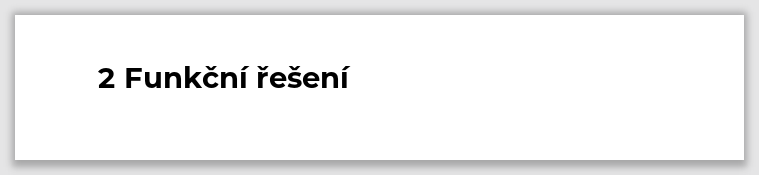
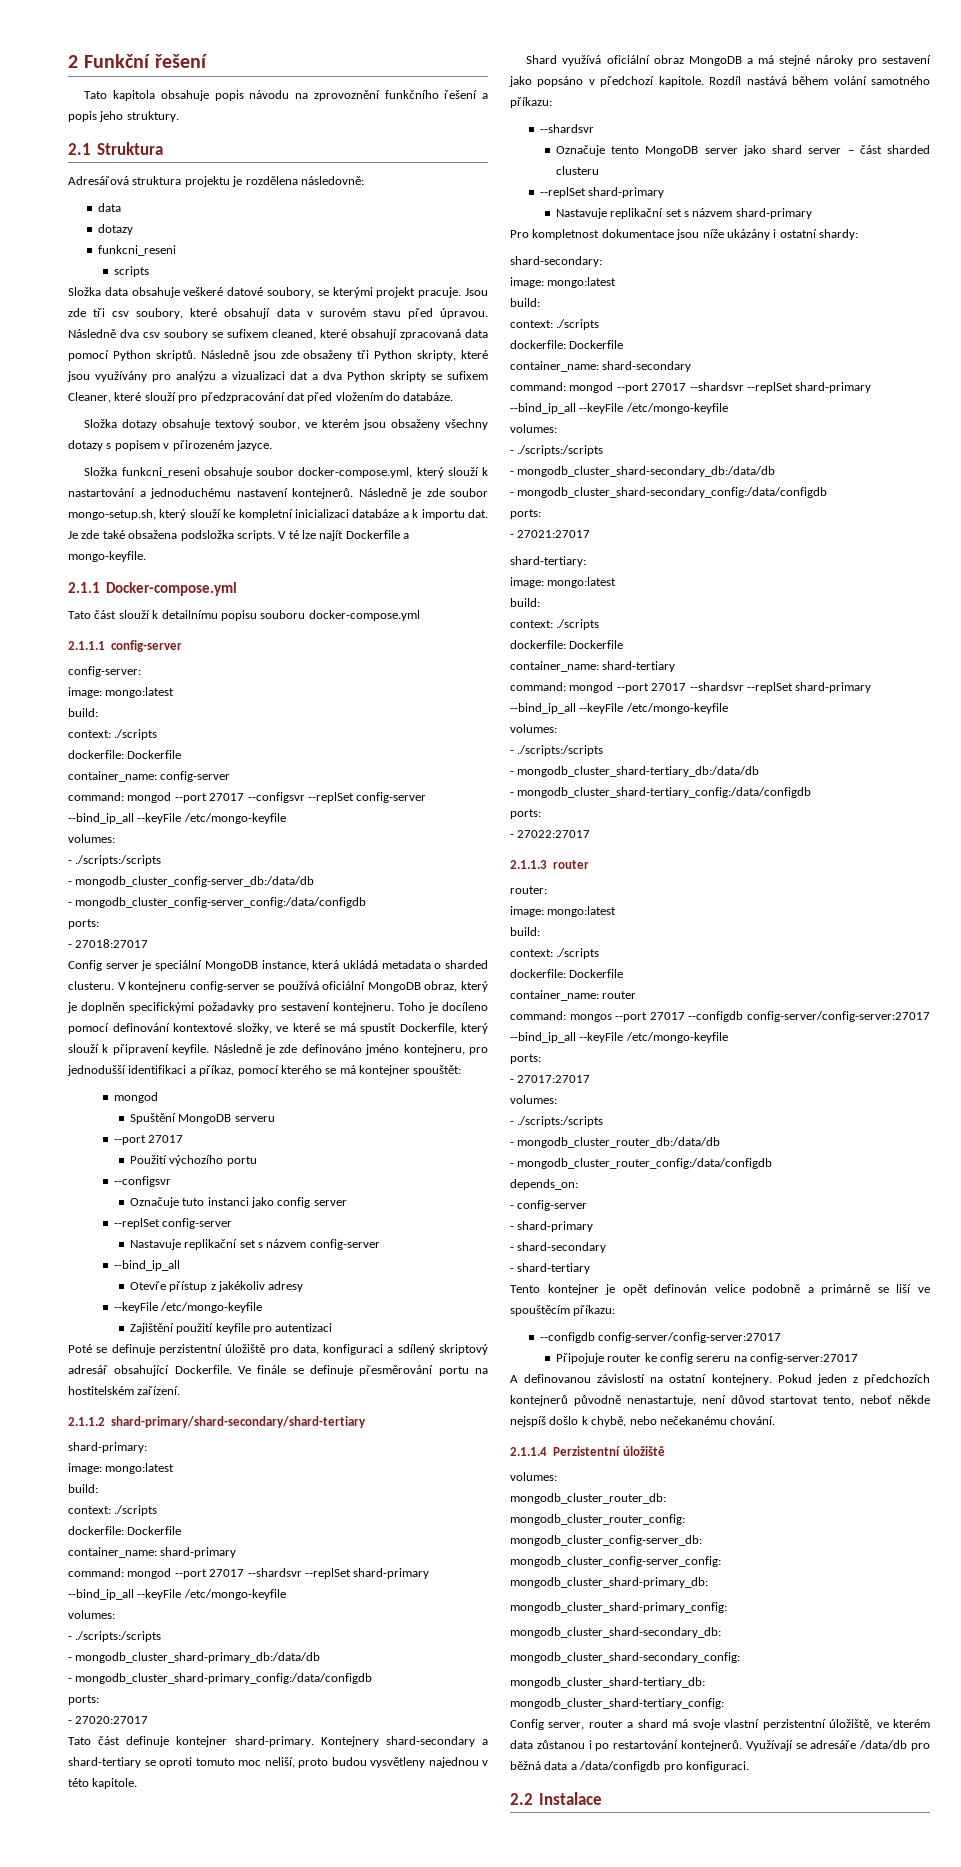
(352, 77) none -> [84,90,488,101] [68,111,179,122] [68,142,164,155] [68,176,364,187] [97,203,121,212] [97,224,133,235] [97,245,176,256] [113,266,149,277] [68,287,489,298] [68,308,488,319] [68,329,488,340] [68,350,488,361] [67,371,488,382] [68,392,454,403] [84,419,489,430] [68,440,272,451] [84,467,488,478] [68,488,488,499] [68,509,488,520] [68,530,410,541] [68,551,146,562] [68,582,238,596] [68,610,420,621] [68,640,183,652] [68,666,141,677] [68,687,175,698] [68,708,98,717] [68,729,158,740] [68,750,182,759] [68,771,231,782] [68,792,427,803] [68,813,286,824] [68,834,115,843] [68,855,162,866] [68,876,315,887] [68,897,367,908] [68,919,99,929] [68,939,149,948] [68,960,488,971] [68,981,488,992] [67,1002,488,1013] [68,1023,488,1034] [68,1044,488,1055] [67,1065,462,1076] [113,1092,158,1103] [129,1113,275,1124] [113,1135,184,1145] [129,1155,257,1166] [113,1176,171,1187] [129,1197,347,1208] [113,1218,233,1229] [129,1239,380,1250] [113,1260,180,1271] [129,1281,304,1292] [113,1302,263,1313] [129,1323,333,1334] [68,1344,489,1355] [68,1365,488,1376] [68,1386,181,1395] [68,1416,367,1428] [68,1442,147,1453] [68,1463,175,1474] [68,1484,98,1493] [68,1505,158,1516] [68,1526,182,1535] [68,1547,237,1558] [68,1568,430,1579] [68,1589,286,1600] [68,1610,115,1619] [68,1631,162,1642] [68,1652,321,1663] [68,1673,373,1684] [68,1695,99,1705] [68,1716,149,1724] [68,1736,488,1747] [68,1757,488,1768] [68,1778,138,1789] [526,55,931,66] [509,76,930,87] [510,97,552,108] [539,124,594,133] [555,145,931,156] [555,166,599,175] [539,187,665,198] [555,208,812,219] [510,229,858,240] [510,256,602,267] [510,277,617,288] [510,298,540,307] [510,319,600,330] [510,340,624,349] [510,361,692,372] [510,382,872,393] [510,403,728,414] [510,424,557,433] [510,445,604,456] [510,466,776,477] [510,487,828,498] [510,509,541,519] [510,530,591,538] [510,556,586,567] [510,577,617,588] [510,598,540,607] [510,619,600,630] [510,640,624,649] [510,661,676,672] [510,682,872,693] [510,703,728,714] [510,724,557,733] [510,745,604,756] [510,766,760,777] [510,787,812,798] [510,809,541,819] [510,830,591,838] [510,860,590,869] [510,886,547,894] [510,906,617,917] [510,927,540,936] [510,948,600,959] [510,969,624,978] [510,990,637,1001] [510,1011,930,1022] [510,1032,728,1043] [510,1054,541,1064] [510,1075,591,1083] [510,1095,557,1104] [510,1116,604,1127] [510,1137,721,1148] [510,1158,773,1169] [510,1179,578,1190] [510,1200,588,1211] [510,1221,594,1232] [510,1242,607,1253] [510,1263,591,1274] [510,1284,930,1295] [510,1305,616,1316] [539,1332,782,1343] [555,1353,859,1364] [510,1374,930,1385] [510,1395,930,1406] [510,1416,776,1427] [510,1446,665,1456] [510,1472,557,1481] [510,1493,666,1504] [510,1514,685,1525] [510,1535,702,1546] [510,1556,721,1567] [510,1577,708,1588] [510,1602,727,1613] [510,1627,721,1638] [510,1652,740,1663] [510,1677,705,1688] [510,1698,724,1709] [510,1719,930,1730] [510,1740,930,1751] [510,1761,749,1772] [510,1792,603,1805] // Tato kapitola obsahuje popis návodu na zprovoznění funkčního řešení a popis jeho struktury. // 2.1 Struktura // Adresářová struktura projektu je rozdělena následovně: // data // dotazy // funkcni_reseni // scripts // Složka data obsahuje veškeré datové soubory, se kterými projekt pracuje. Jsou zde tři csv soubory, které obsahují data v surovém stavu před úpravou. Následně dva csv soubory se sufixem cleaned, které obsahují zpracovaná data pomocí Python skriptů. Následně jsou zde obsaženy tři Python skripty, které jsou využívány pro analýzu a vizualizaci dat a dva Python skripty se sufixem Cleaner, které slouží pro předzpracování dat před vložením do databáze. // Složka dotazy obsahuje textový soubor, ve kterém jsou obsaženy všechny dotazy s popisem v přirozeném jazyce. // Složka funkcni_reseni obsahuje soubor docker-compose.yml, který slouží k nastartování a jednoduchému nastavení kontejnerů. Následně je zde soubor mongo-setup.sh, který slouží ke kompletní inicializaci databáze a k importu dat. Je zde také obsažena podsložka scripts. V té lze najít Dockerfile a mongo-keyfile. // 2.1.1 Docker-compose.yml // Tato část slouží k detailnímu popisu souboru docker-compose.yml // 2.1.1.1 config-server // config-server: // image: mongo:latest // build: // context: ./scripts // dockerfile: Dockerfile // container_name: config-server // command: mongod --port 27017 --configsvr --replSet config-server --bind_ip_all --keyFile /etc/mongo-keyfile // volumes: // - ./scripts:/scripts // - mongodb_cluster_config-server_db:/data/db // - mongodb_cluster_config-server_config:/data/configdb // ports: // - 27018:27017 // Config server je speciální MongoDB instance, která ukládá metadata o sharded clusteru. V kontejneru config-server se používá oficiální MongoDB obraz, který je doplněn specifickými požadavky pro sestavení kontejneru. Toho je docíleno pomocí definování kontextové složky, ve které se má spustit Dockerfile, který slouží k připravení keyfile. Následně je zde definováno jméno kontejneru, pro jednodušší identifikaci a příkaz, pomocí kterého se má kontejner spouštět: // mongod // Spuštění MongoDB serveru // --port 27017 // Použití výchozího portu // --configsvr // Označuje tuto instanci jako config server // --replSet config-server // Nastavuje replikační set s názvem config-server // --bind_ip_all // Otevře přístup z jakékoliv adresy // --keyFile /etc/mongo-keyfile // Zajištění použití keyfile pro autentizaci // Poté se definuje perzistentní úložiště pro data, konfiguraci a sdílený skriptový adresář obsahující Dockerfile. Ve finále se definuje přesměrování portu na hostitelském zařízení. // 2.1.1.2 shard-primary/shard-secondary/shard-tertiary // shard-primary: // image: mongo:latest // build: // context: ./scripts // dockerfile: Dockerfile // container_name: shard-primary // command: mongod --port 27017 --shardsvr --replSet shard-primary --bind_ip_all --keyFile /etc/mongo-keyfile // volumes: // - ./scripts:/scripts // - mongodb_cluster_shard-primary_db:/data/db // - mongodb_cluster_shard-primary_config:/data/configdb // ports: // - 27020:27017 // Tato část definuje kontejner shard-primary. Kontejnery shard-secondary a shard-tertiary se oproti tomuto moc neliší, proto budou vysvětleny najednou v této kapitole. // Shard využívá oficiální obraz MongoDB a má stejné nároky pro sestavení jako popsáno v předchozí kapitole. Rozdíl nastává během volání samotného příkazu: // --shardsvr // Označuje tento MongoDB server jako shard server – část sharded clusteru // --replSet shard-primary // Nastavuje replikační set s názvem shard-primary // Pro kompletnost dokumentace jsou níže ukázány i ostatní shardy: // shard-secondary: // image: mongo:latest // build: // context: ./scripts // dockerfile: Dockerfile // container_name: shard-secondary // command: mongod --port 27017 --shardsvr --replSet shard-primary --bind_ip_all --keyFile /etc/mongo-keyfile // volumes: // - ./scripts:/scripts // - mongodb_cluster_shard-secondary_db:/data/db // - mongodb_cluster_shard-secondary_config:/data/configdb // ports: // - 27021:27017 // shard-tertiary: // image: mongo:latest // build: // context: ./scripts // dockerfile: Dockerfile // container_name: shard-tertiary // command: mongod --port 27017 --shardsvr --replSet shard-primary --bind_ip_all --keyFile /etc/mongo-keyfile // volumes: // - ./scripts:/scripts // - mongodb_cluster_shard-tertiary_db:/data/db // - mongodb_cluster_shard-tertiary_config:/data/configdb // ports: // - 27022:27017 // 2.1.1.3 router // router: // image: mongo:latest // build: // context: ./scripts // dockerfile: Dockerfile // container_name: router // command: mongos --port 27017 --configdb config-server/config-server:27017 --bind_ip_all --keyFile /etc/mongo-keyfile // ports: // - 27017:27017 // volumes: // - ./scripts:/scripts // - mongodb_cluster_router_db:/data/db // - mongodb_cluster_router_config:/data/configdb // depends_on: // - config-server // - shard-primary // - shard-secondary // - shard-tertiary // Tento kontejner je opět definován velice podobně a primárně se liší ve spouštěcím příkazu: // --configdb config-server/config-server:27017 // Připojuje router ke config sereru na config-server:27017 // A definovanou závislostí na ostatní kontejnery. Pokud jeden z předchozích kontejnerů původně nenastartuje, není důvod startovat tento, neboť někde nejspíš došlo k chybě, nebo nečekanému chování. // 2.1.1.4 Perzistentní úložiště // volumes: // mongodb_cluster_router_db: // mongodb_cluster_router_config: // mongodb_cluster_config-server_db: // mongodb_cluster_config-server_config: // mongodb_cluster_shard-primary_db: // mongodb_cluster_shard-primary_config: // mongodb_cluster_shard-secondary_db: // mongodb_cluster_shard-secondary_config: // mongodb_cluster_shard-tertiary_db: // mongodb_cluster_shard-tertiary_config: // Config server, router a shard má svoje vlastní perzistentní úložiště, ve kterém data zůstanou i po restartování kontejnerů. Využívají se adresáře /data/db pro běžná data a /data/configdb pro konfiguraci. // 2.2 Instalace

